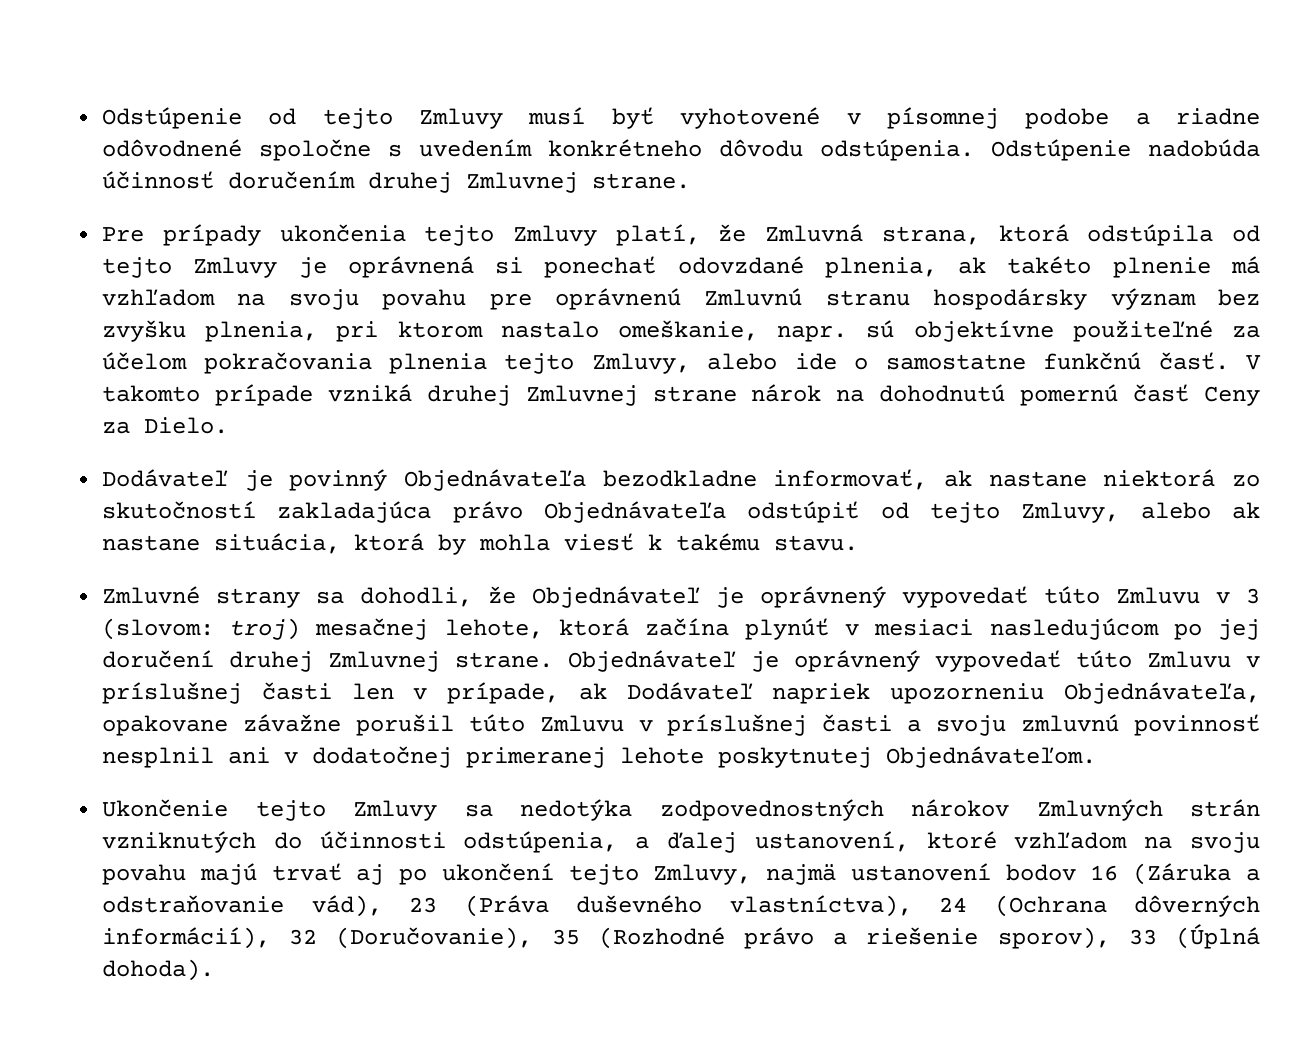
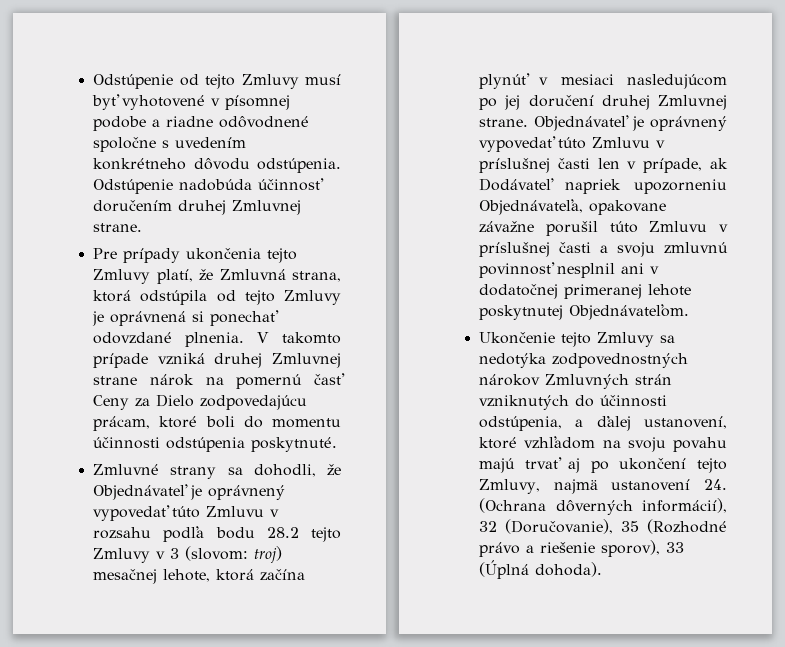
[824,256,1260,278] [102,288,1260,310] [102,320,1260,342] [102,352,1229,374] plnenia, ak takéto plnenie má vzhľadom na svoju povahu pre oprávnenú Zmluvnú stranu hospodársky význam bez zvyšku plnenia, pri ktorom nastalo omeškanie, napr. sú objektívne použiteľné za účelom pokračovania plnenia tejto Zmluvy, alebo ide o samostatne funkčnú časť. -> [185,332,245,347] plnenia.
[879,384,1006,402] dohodnutú -> (224, 381) none
[144,417,229,434] [102,469,1260,491] [102,501,1260,523] [102,533,859,555] Dielo. // Dodávateľ je povinný Objednávateľa bezodkladne informovať, ak nastane niektorá zo skutočností zakladajúca právo Objednávateľa odstúpiť od tejto Zmluvy, alebo ak nastane situácia, ktorá by mohla viesť k takému stavu. -> [156,394,308,410] [93,416,341,431] [93,437,338,452] Dielo zodpovedajúcu prácam, ktoré boli do momentu účinnosti odstúpenia poskytnuté.
(1231, 598) none -> [93,526,341,542] [93,548,166,563] rozsahu podľa bodu 28.2 tejto Zmluvy v
[1005,863,1260,885] [102,895,968,917] bodov 16 (Záruka a odstraňovanie vád), 23 (Práva duševného vlastníctva), 24 -> [704,479,727,490] 24.

